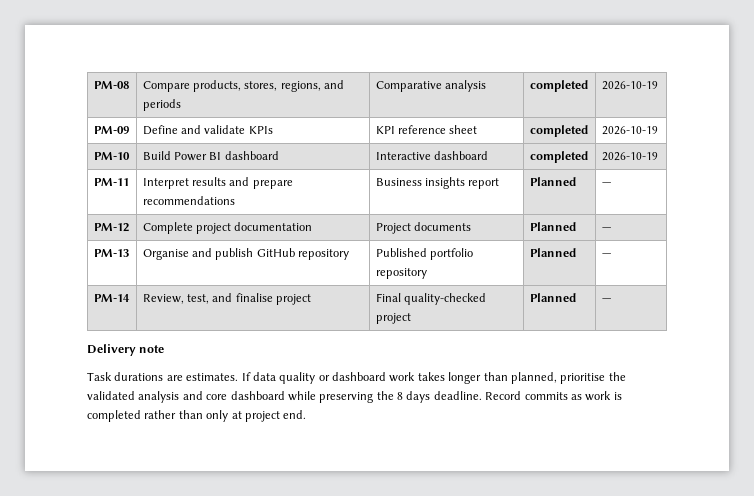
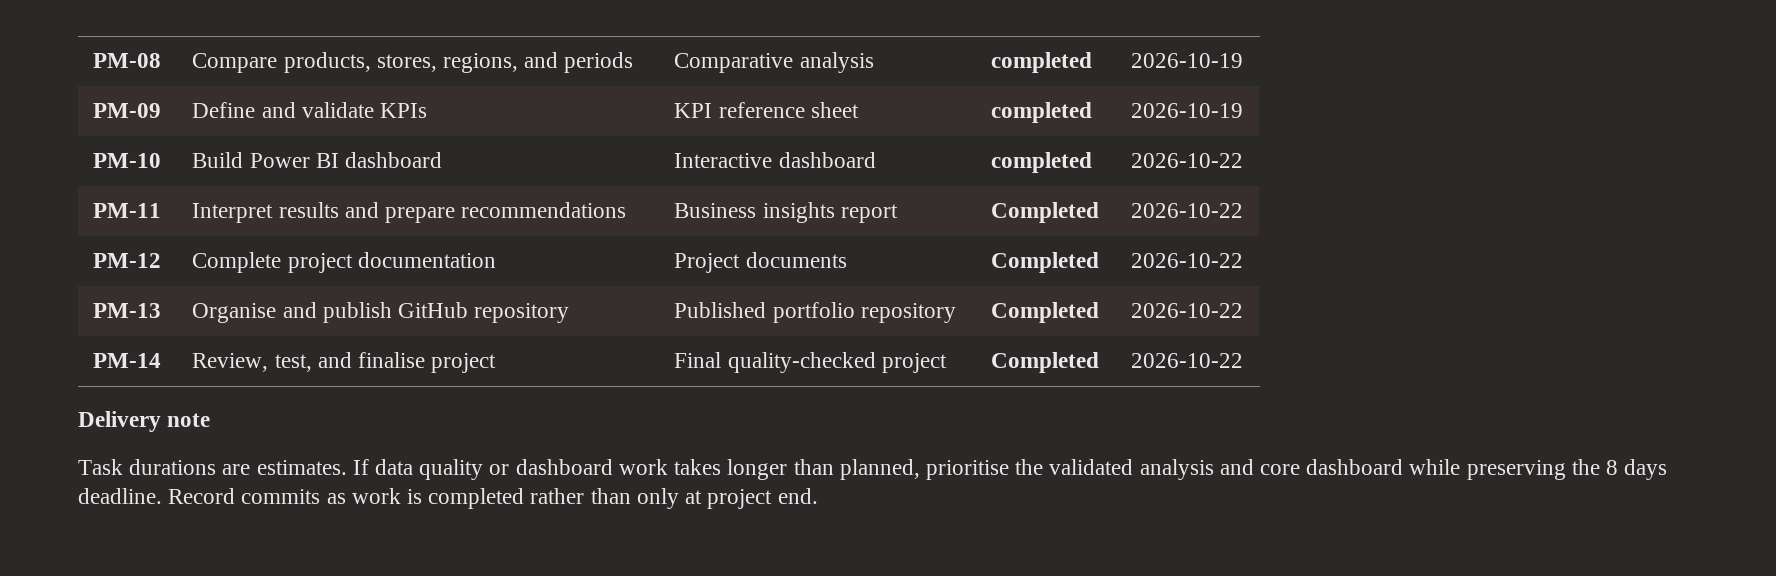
[601,152,658,161] 2026-10-19 -> [1131,153,1244,168] 2026-10-22
[529,177,576,186] [601,182,611,186] Planned | — -> [991,202,1100,223] [1131,203,1244,218] Completed | 2026-10-22
[529,222,576,231] [601,227,611,231] Planned | — -> [991,252,1100,273] [1131,253,1244,268] Completed | 2026-10-22
[529,248,576,257] [601,253,611,257] Planned | — -> [991,302,1100,323] [1131,303,1244,318] Completed | 2026-10-22
[529,293,576,302] [601,298,611,302] Planned | — -> [991,352,1100,373] [1131,353,1244,368] Completed | 2026-10-22

